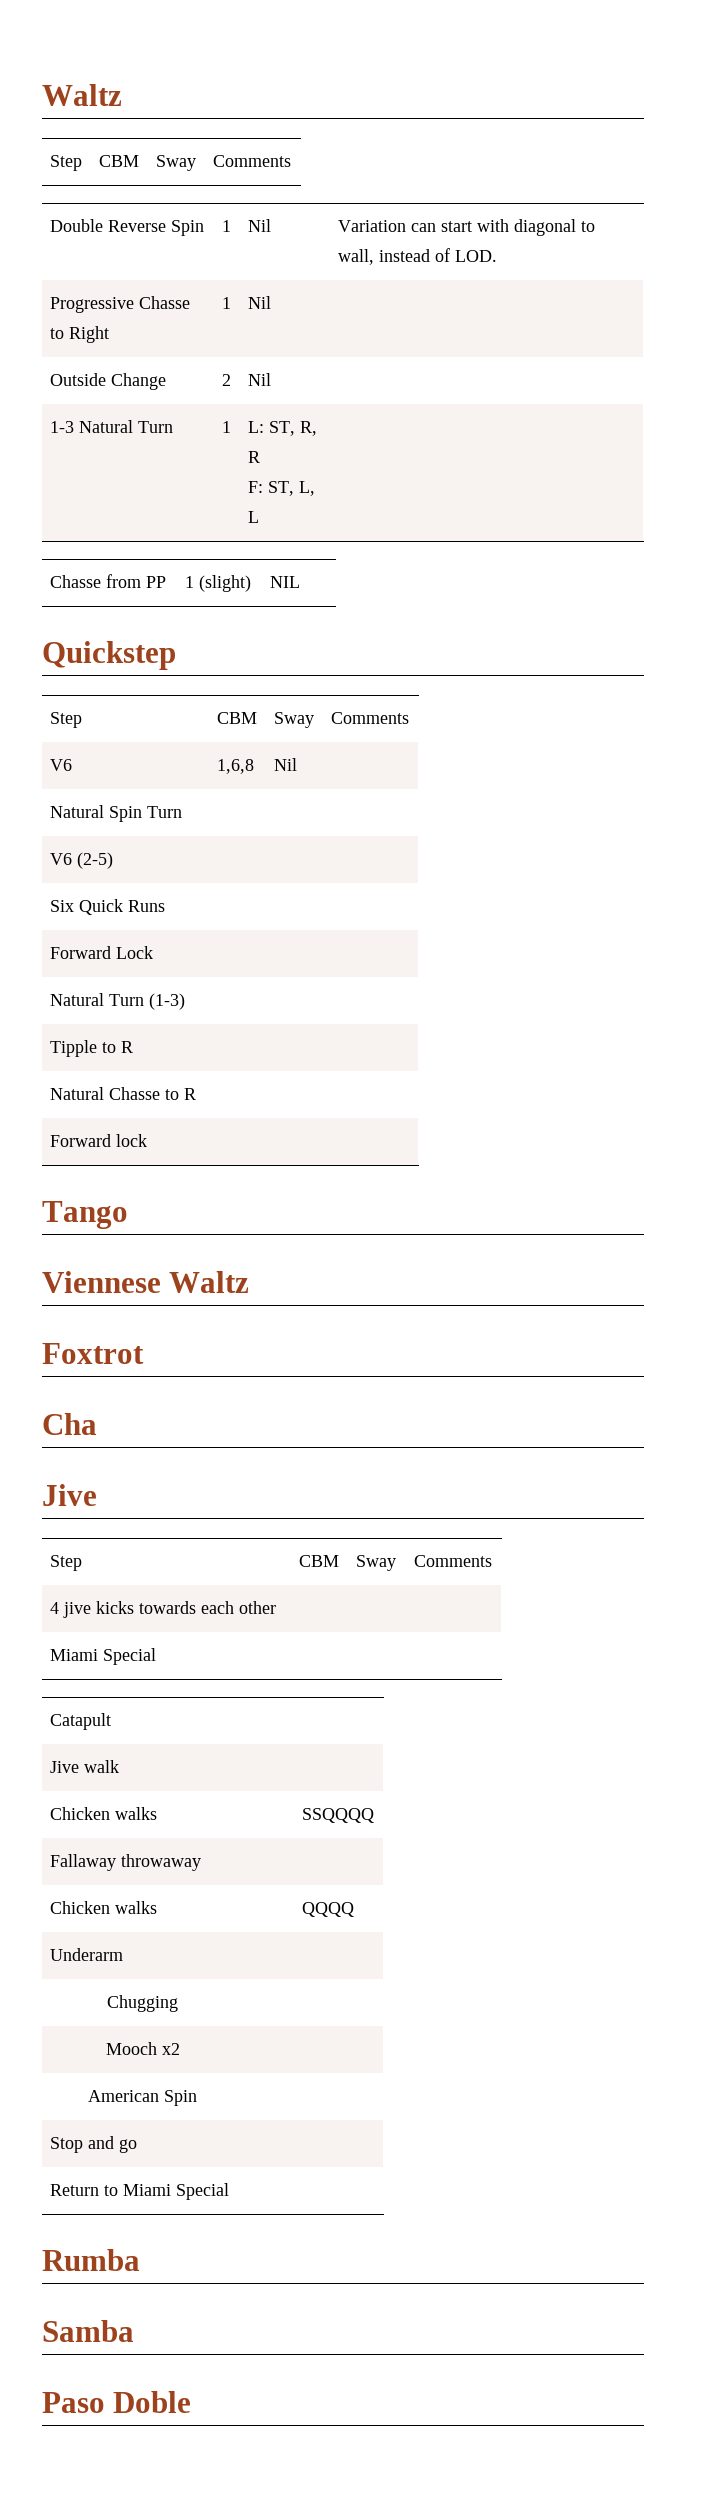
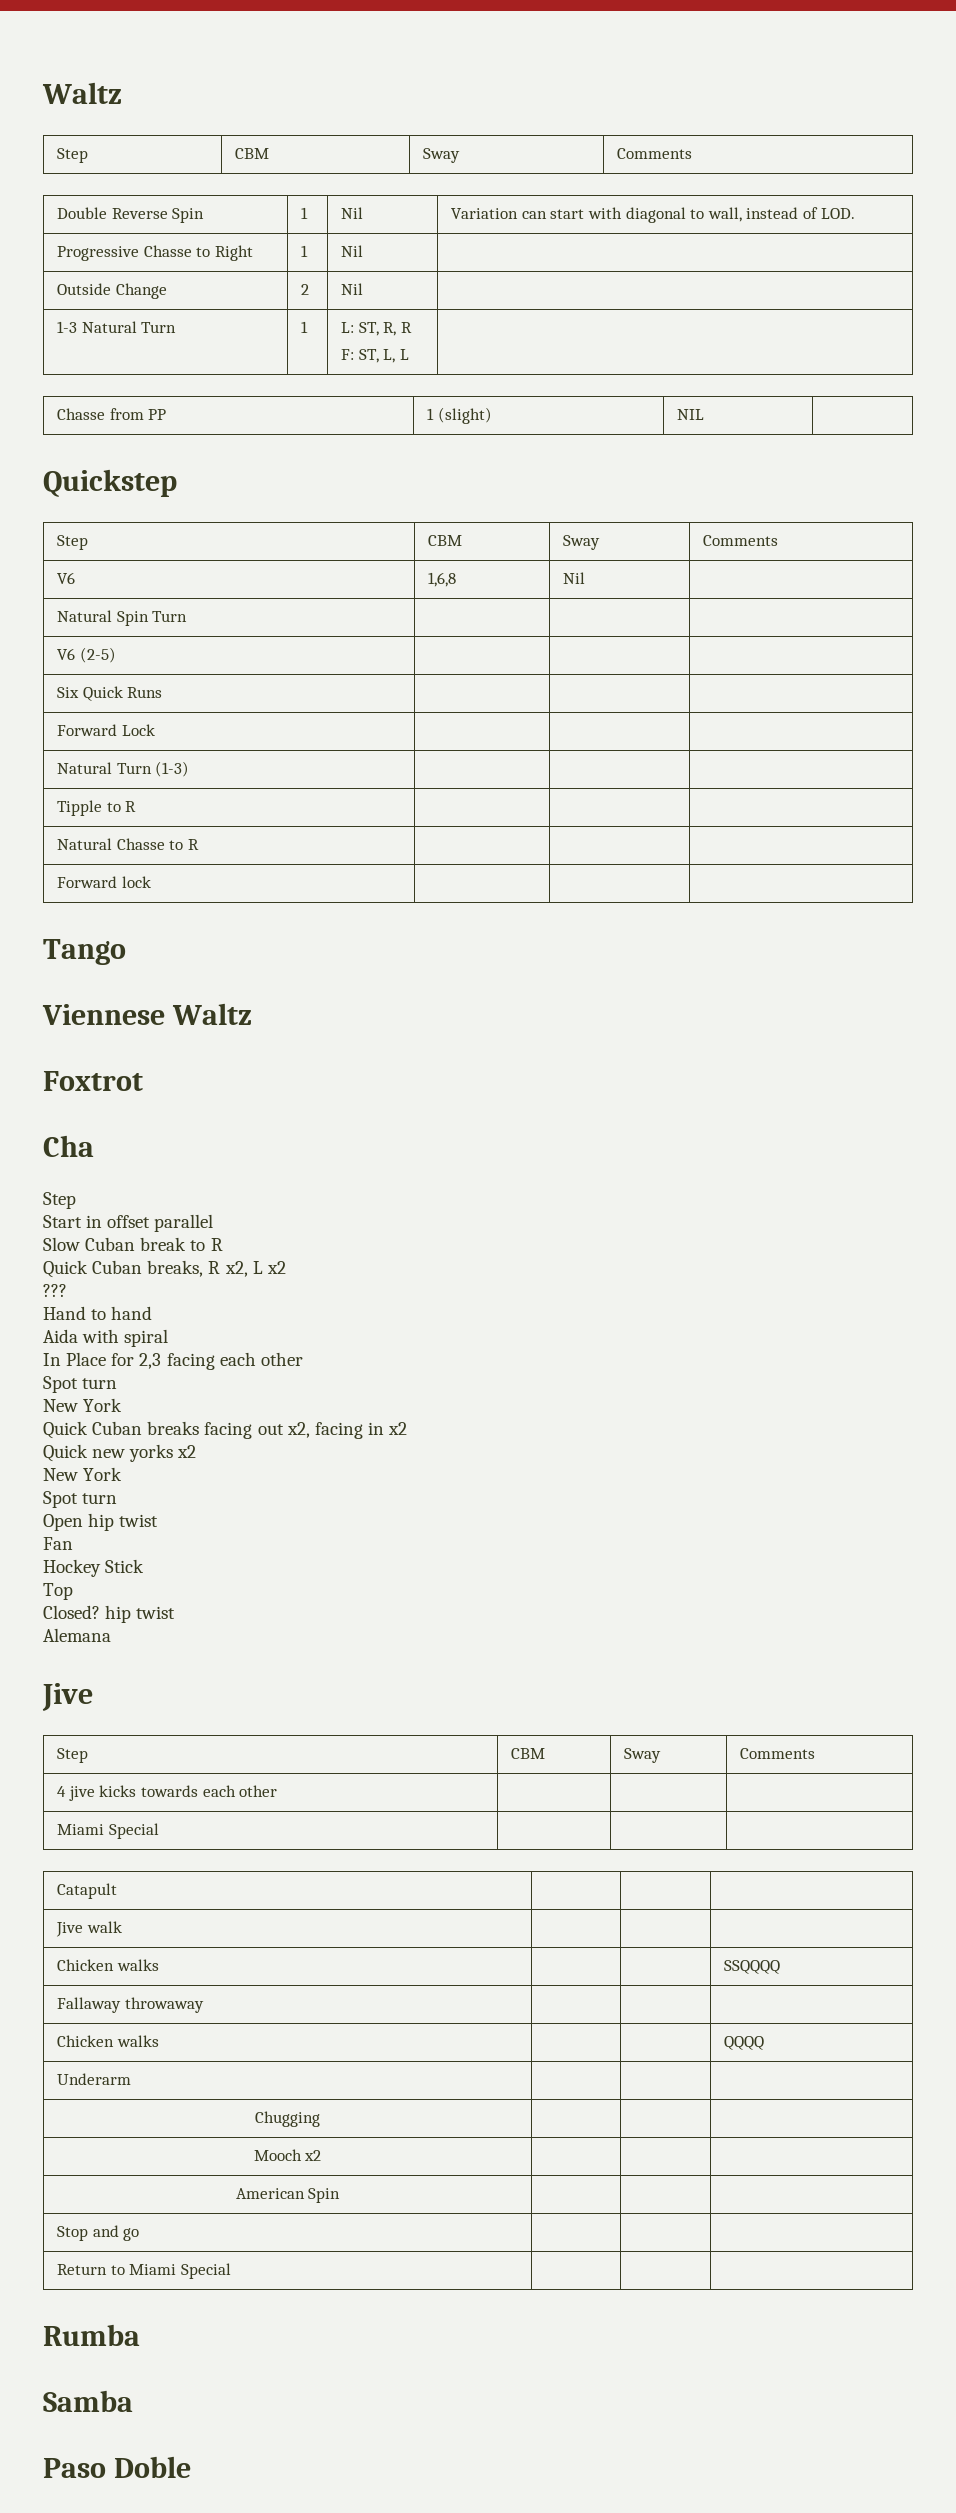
(97, 1424) none -> [43,1192,76,1209] [43,1214,214,1232] [43,1237,223,1251] [43,1260,286,1278] [43,1284,67,1297] [43,1306,153,1320] [43,1329,169,1347] [43,1352,303,1370] [43,1376,118,1393] [43,1398,123,1412] [43,1421,408,1439] [43,1444,197,1462] [43,1467,123,1481] [43,1491,118,1508] [43,1513,159,1531] [43,1537,73,1550] [43,1559,145,1577] [43,1583,73,1600] [43,1605,176,1623] [43,1628,111,1642] // Step // Start in offset parallel // Slow Cuban break to R // Quick Cuban breaks, R x2, L x2 // ??? // Hand to hand // Aida with spiral // In Place for 2,3 facing each other // Spot turn // New York // Quick Cuban breaks facing out x2, facing in x2 // Quick new yorks x2 // New York // Spot turn // Open hip twist // Fan // Hockey Stick // Top // Closed? hip twist // Alemana

